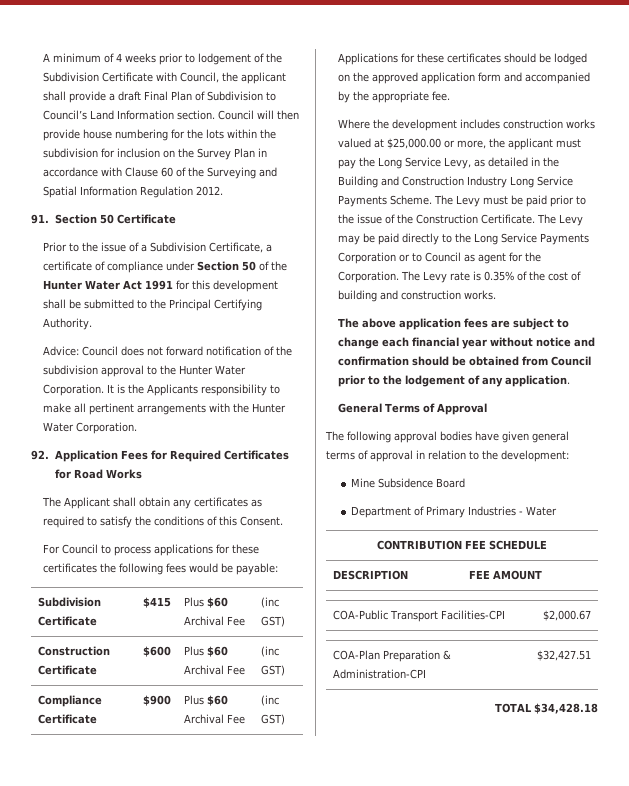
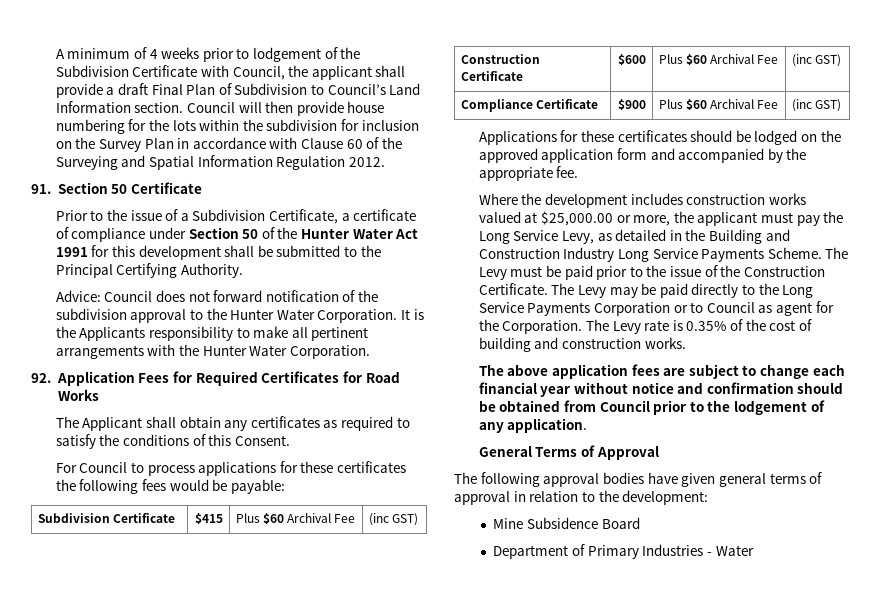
[377,540,547,550] [332,570,408,580] [468,570,542,580] [332,610,505,622] [543,610,592,621] [332,650,451,662] [332,669,426,679] [537,650,592,661] [495,703,598,714] // CONTRIBUTION FEE SCHEDULE // DESCRIPTION | FEE AMOUNT // COA-Public Transport Facilities-CPI | $2,000.67 // COA-Plan Preparation & Administration-CPI | $32,427.51 // TOTAL $34,428.18 -> (754, 550) none

